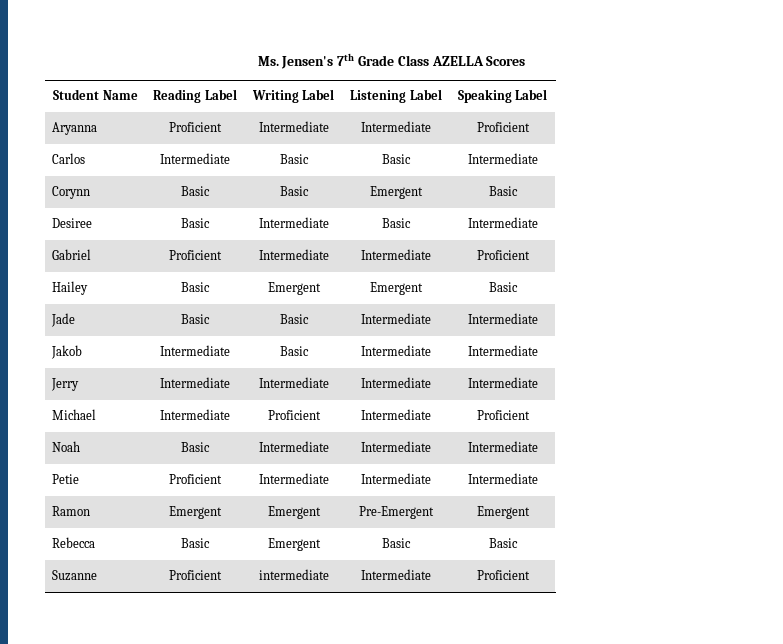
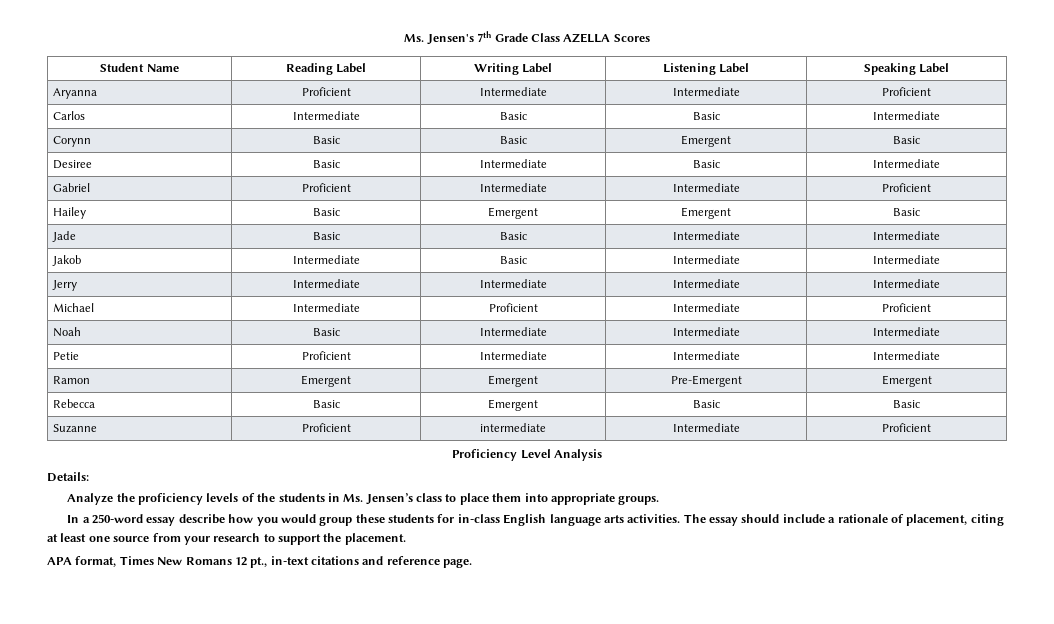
(530, 575) none -> [452,449,602,461] [47,472,89,482] [67,493,660,505] [67,514,1004,526] [47,533,406,545] [47,556,473,568] // Proficiency Level Analysis // Details: // Analyze the proficiency levels of the students in Ms. Jensen’s class to place them into appropriate groups. // In a 250-word essay describe how you would group these students for in-class English language arts activities. The essay should include a rationale of placement, citing at least one source from your research to support the placement. // APA format, Times New Romans 12 pt., in-text citations and reference page.

